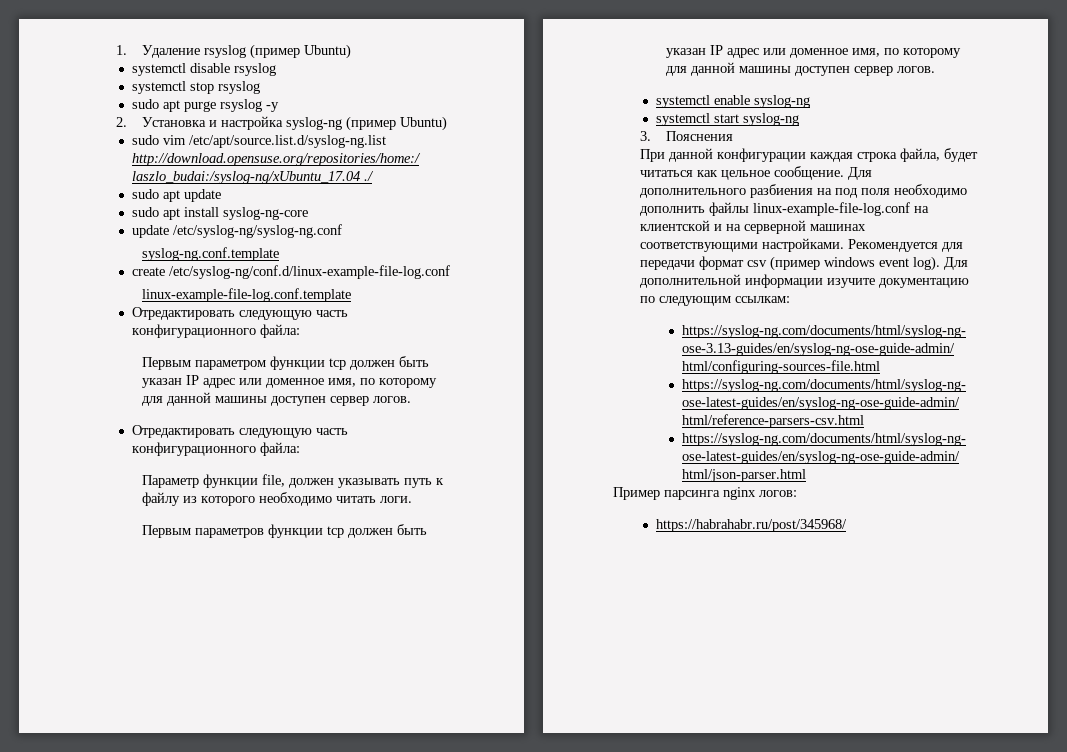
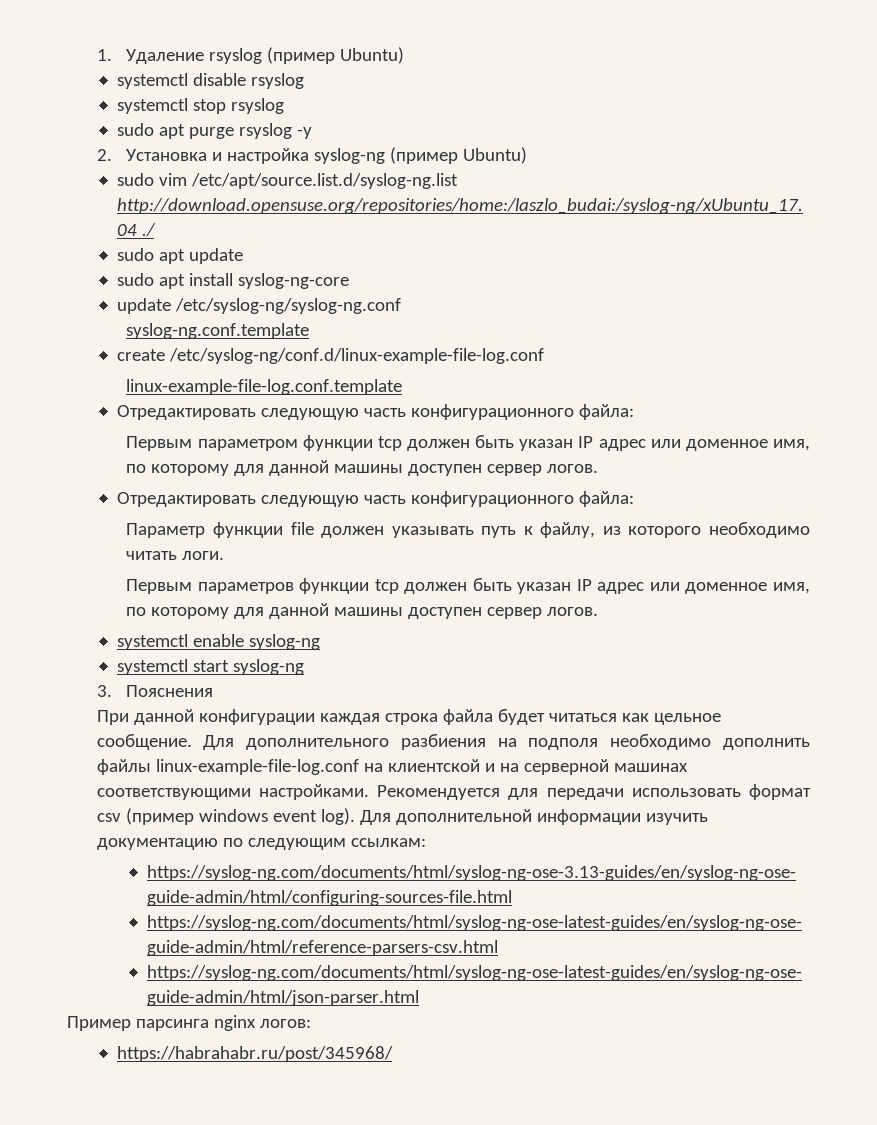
[262,474,286,487] file, -> [290,522,314,535] file
[142,492,181,506] файлу -> [540,522,596,538] файлу,
[899,148,940,162] файла, -> [442,709,493,725] файла
[834,188,890,198] под поля -> [528,738,599,750] подполя
(695, 265) none -> [631,788,741,797] использовать
[826,278,875,288] изучите -> [645,813,708,825] изучить

